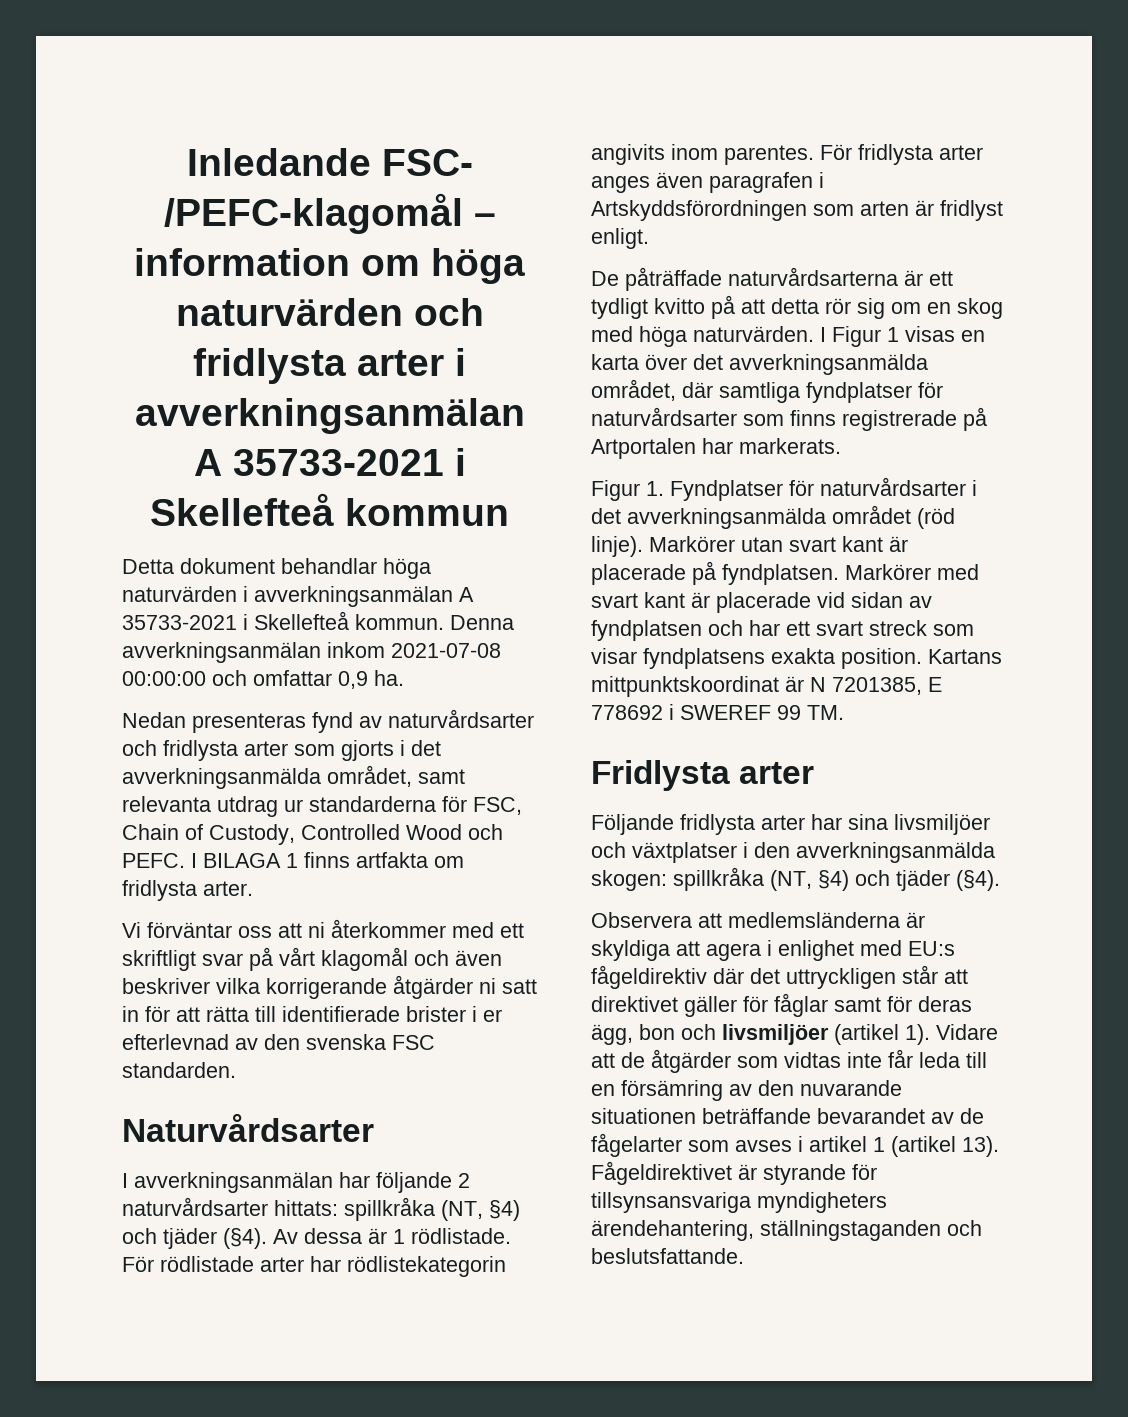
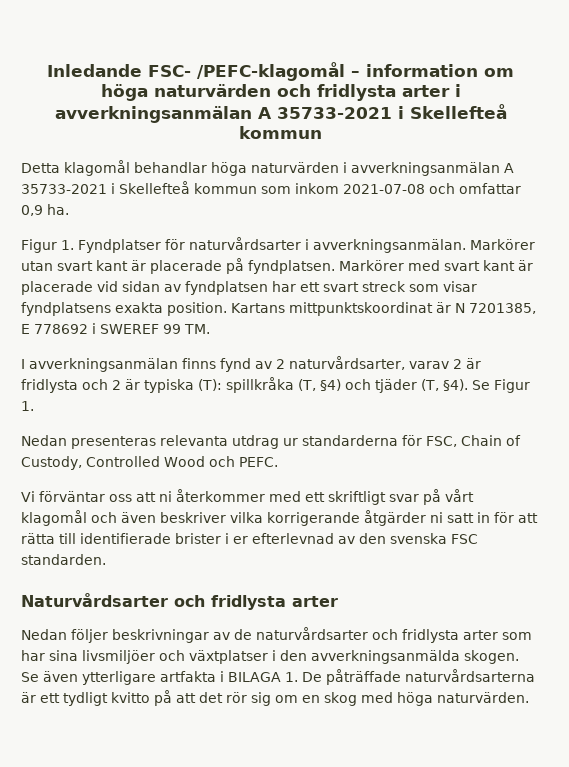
[180,558,275,574] dokument -> [64,160,130,176] klagomål
[355,614,514,630] [122,642,321,663] kommun. Denna avverkningsanmälan -> [194,183,291,194] kommun som
[122,671,206,686] 00:00:00 -> (425, 189) none
[122,709,534,733] [122,740,441,761] [122,765,465,789] Nedan presenteras fynd av naturvårdsarter och fridlysta arter som gjorts i det avverkningsanmälda området, samt -> [21,237,535,253] [21,258,533,274] [21,281,477,295] [21,302,536,316] [21,323,210,334] [21,356,481,372] [21,377,530,393] [21,401,34,411] [21,435,156,449] Figur 1. Fyndplatser för naturvårdsarter i avverkningsanmälan. Markörer utan svart kant är placerade på fyndplatsen. Markörer med svart kant är placerade vid sidan av fyndplatsen har ett svart streck som visar fyndplatsens exakta position. Kartans mittpunktskoordinat är N 7201385, E 778692 i SWEREF 99 TM. // I avverkningsanmälan finns fynd av 2 naturvårdsarter, varav 2 är fridlysta och 2 är typiska (T): spillkråka (T, §4) och tjäder (T, §4). Se Figur 1. // Nedan presenteras
[191,852,464,868] [122,880,253,901] I BILAGA 1 finns artfakta om fridlysta arter. -> (278, 462) none
[122,1172,470,1193] [122,1197,520,1221] [122,1228,511,1249] [122,1256,506,1277] [591,144,983,165] [591,172,824,193] [591,200,1003,221] [591,228,649,249] // I avverkningsanmälan har följande 2 naturvårdsarter hittats: spillkråka (NT, §4) och tjäder (§4). Av dessa är 1 rödlistade. För rödlistade arter har rödlistekategorin angivits inom parentes. För fridlysta arter anges även paragrafen i Artskyddsförordningen som arten är fridlyst enligt. // -> [174,595,338,610] [21,627,532,643] [21,650,519,664] [21,671,298,685] och fridlysta arter // Nedan följer beskrivningar av de naturvårdsarter och fridlysta arter som har sina livsmiljöer och växtplatser i den avverkningsanmälda skogen. Se även ytterligare artfakta i BILAGA 1.
[771,298,819,314] detta -> [199,692,223,703] det
[820,326,985,347] [591,354,928,375] [591,379,943,403] [591,407,987,431] [591,438,841,459] [591,477,977,501] [591,505,955,529] [591,536,908,557] [591,561,979,585] [591,592,932,613] [591,620,974,641] [591,648,1002,669] [591,676,942,697] [591,704,844,720] [591,760,815,791] [591,814,990,835] [591,842,995,863] [591,867,1000,891] [591,912,925,928] [591,940,955,961] [591,965,968,989] [591,993,972,1017] [591,1024,998,1045] [591,1049,987,1073] [591,1080,902,1101] [591,1108,984,1124] [591,1133,999,1157] [591,1161,877,1185] [591,1192,887,1213] [591,1220,982,1241] [591,1248,744,1264] I Figur 1 visas en karta över det avverkningsanmälda området, där samtliga fyndplatser för naturvårdsarter som finns registrerade på Artportalen har markerats. // Figur 1. Fyndplatser för naturvårdsarter i det avverkningsanmälda området (röd linje). Markörer utan svart kant är placerade på fyndplatsen. Markörer med svart kant är placerade vid sidan av fyndplatsen och har ett svart streck som visar fyndplatsens exakta position. Kartans mittpunktskoordinat är N 7201385, E 778692 i SWEREF 99 TM. // Fridlysta arter // Följande fridlysta arter har sina livsmiljöer och växtplatser i den avverkningsanmälda skogen: spillkråka (NT, §4) och tjäder (§4). // Observera att medlemsländerna är skyldiga att agera i enlighet med EU:s fågeldirektiv där det uttryckligen står att direktivet gäller för fåglar samt för deras ägg, bon och livsmiljöer (artikel 1). Vidare att de åtgärder som vidtas inte får leda till en försämring av den nuvarande situationen beträffande bevarandet av de fågelarter som avses i artikel 1 (artikel 13). Fågeldirektivet är styrande för tillsynsansvariga myndigheters ärendehantering, ställningstaganden och beslutsfattande. -> (529, 697) none

